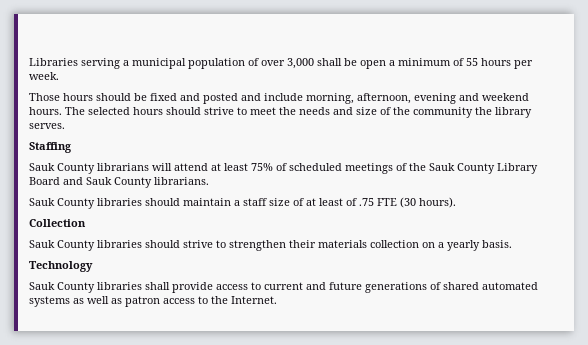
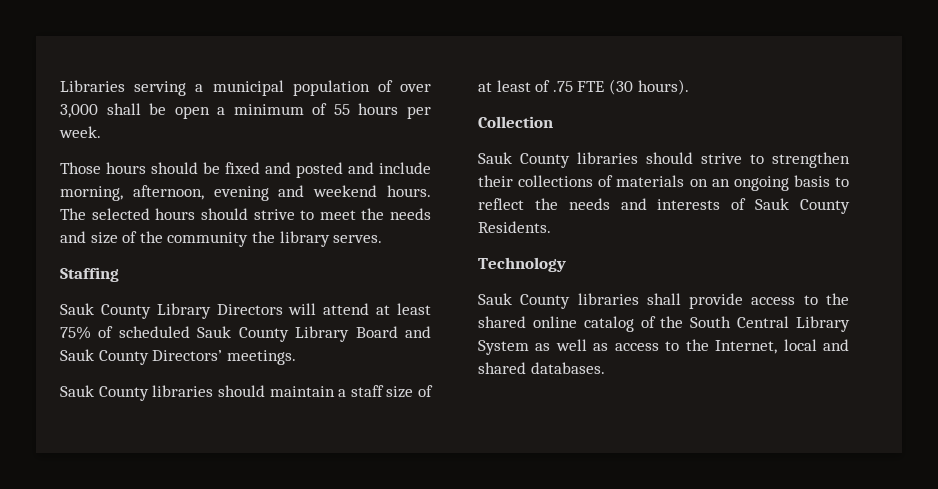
[97,163,149,171] librarians -> [156,303,283,319] Library Directors
[345,163,426,174] meetings of the -> (190, 332) none
[154,177,209,185] librarians. -> [152,350,296,365] Directors’ meetings.
[318,240,512,251] materials collection on a yearly basis. -> [518,175,849,191] [478,198,850,214] [478,221,551,233] collections of materials on an ongoing basis to reflect the needs and interests of Sauk County Residents.
[264,282,538,293] [29,296,70,307] current and future generations of shared automated systems -> [826,293,849,305] [478,316,850,332] [478,340,529,355] the shared online catalog of the South Central Library System
[125,296,277,307] patron access to the Internet. -> [614,339,849,354] [478,362,605,374] access to the Internet, local and shared databases.

